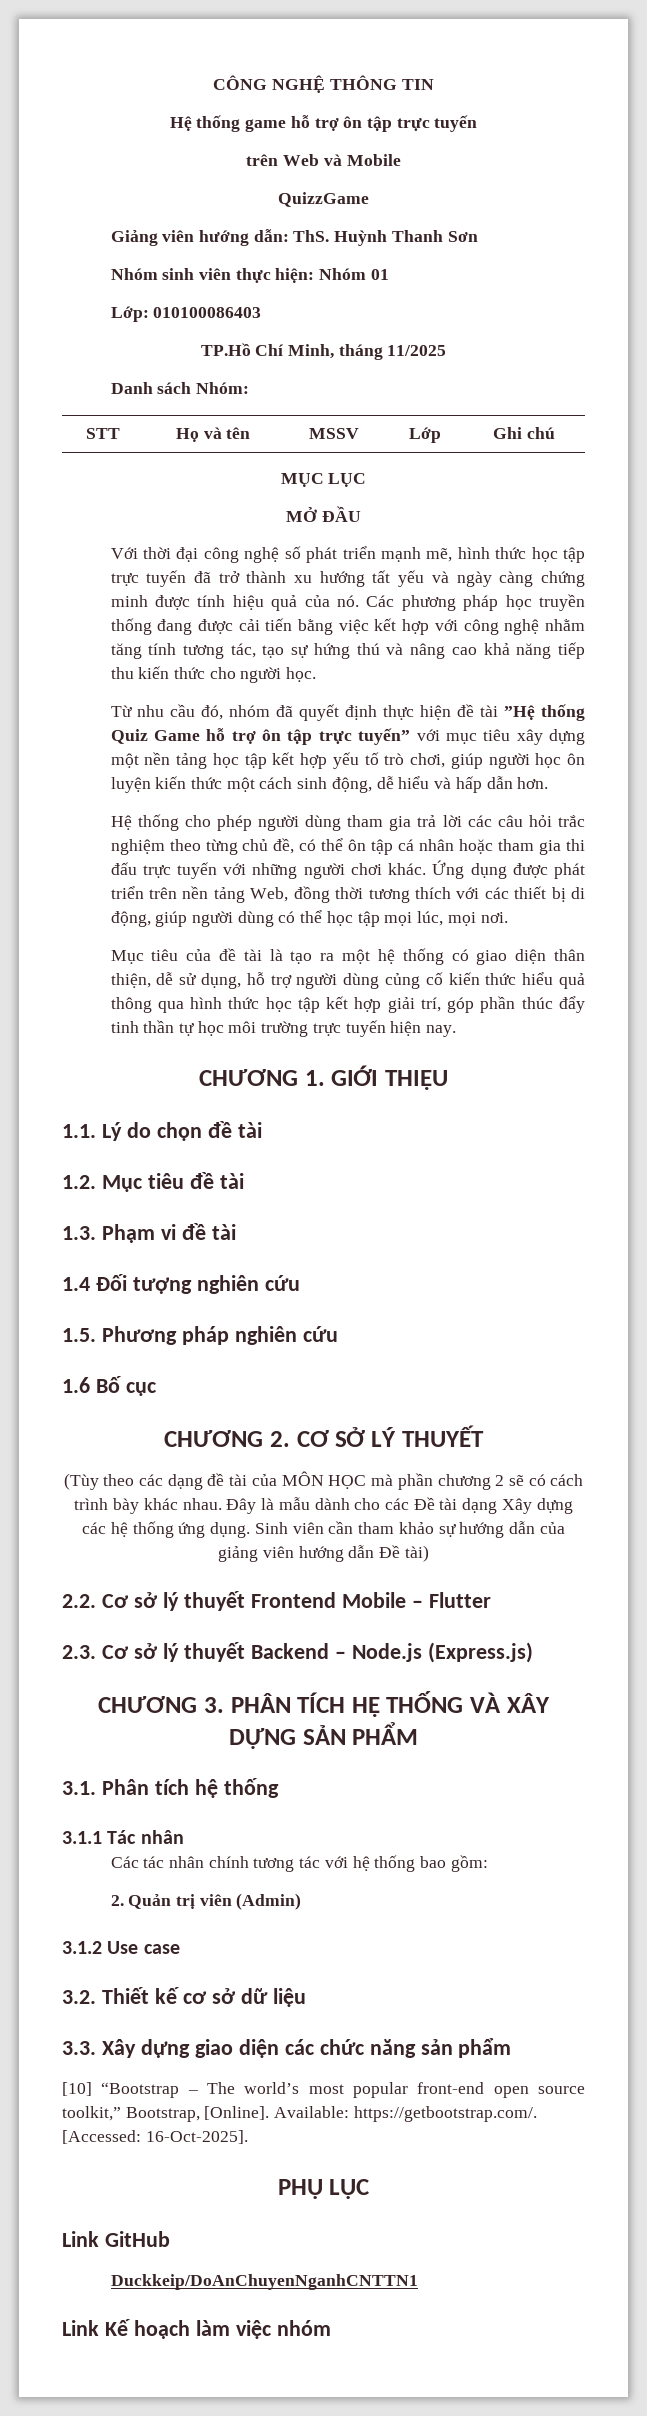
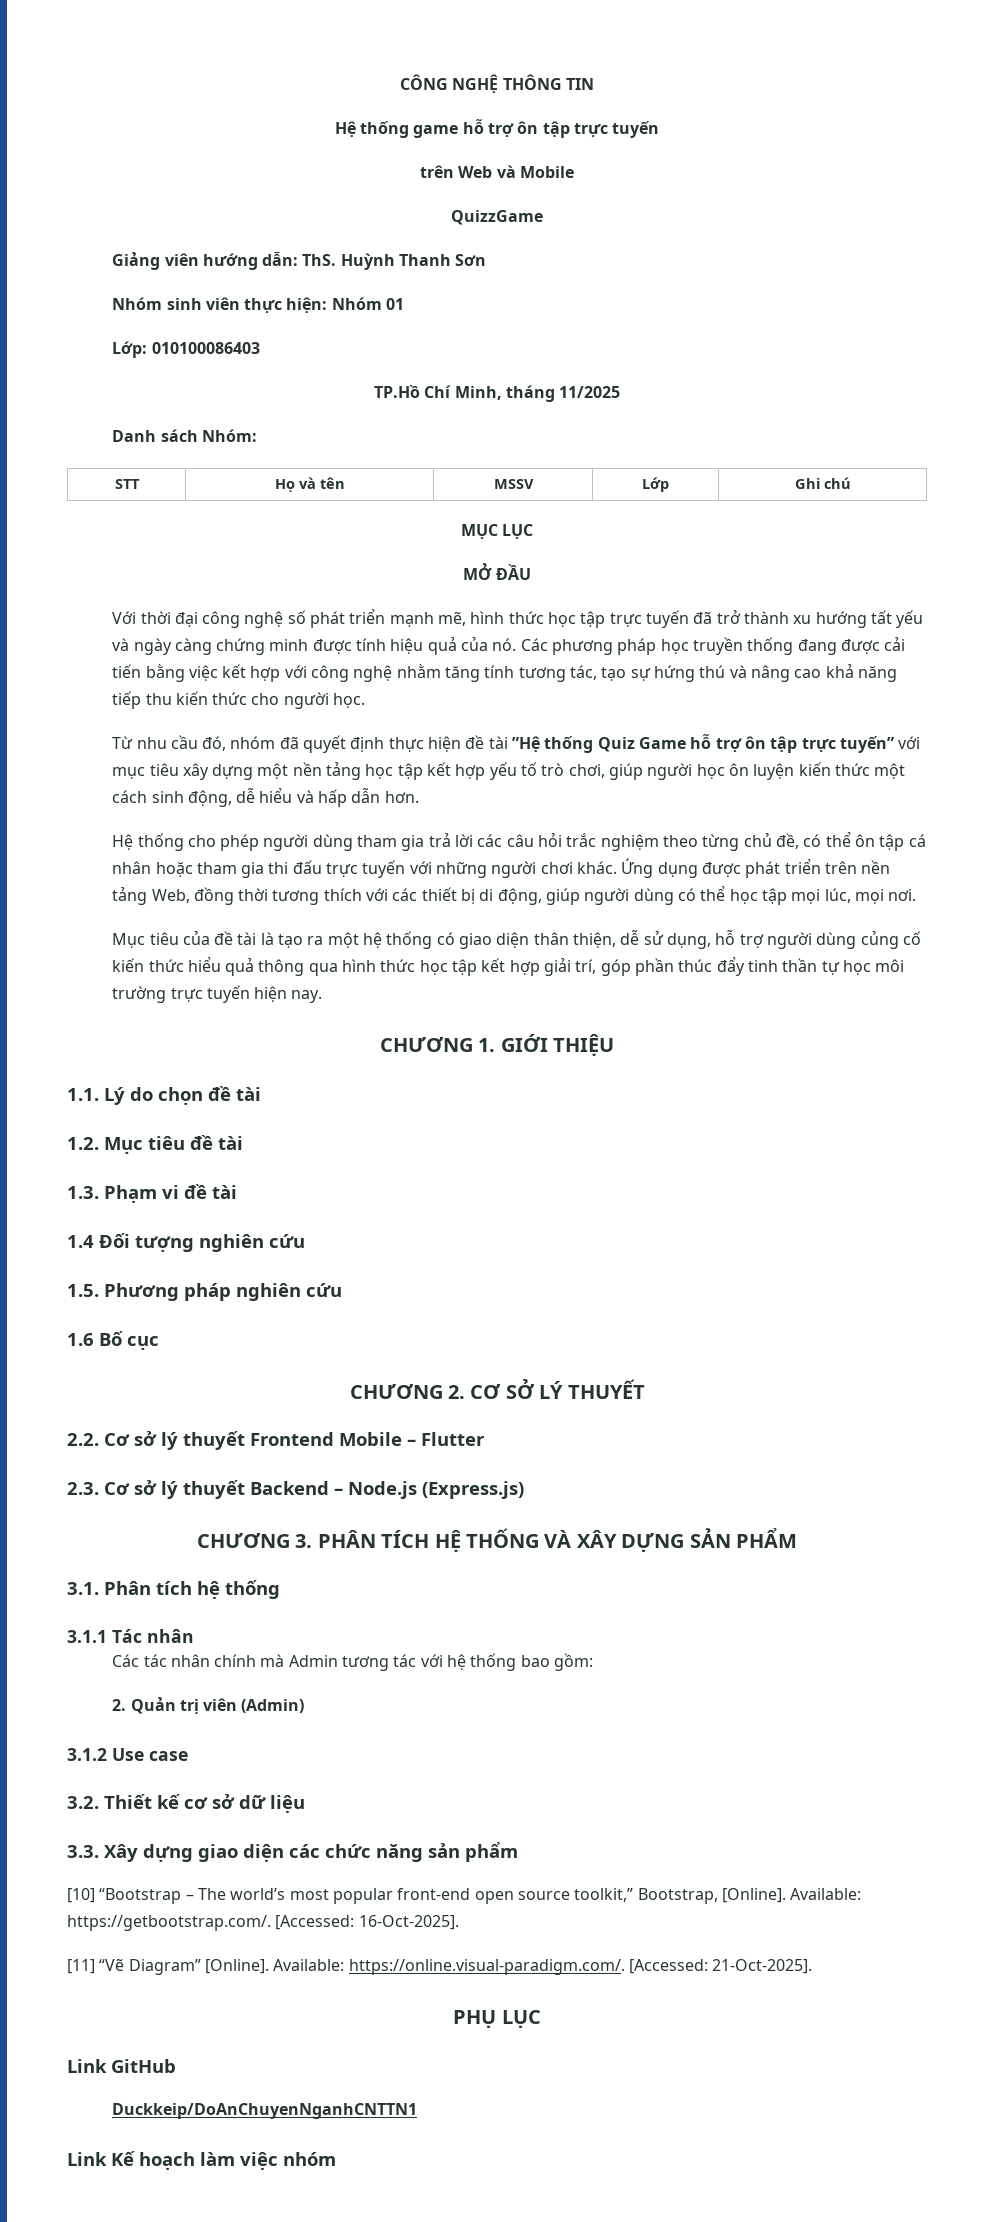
[63,1471,584,1490] [74,1497,573,1514] [82,1521,565,1538] [218,1545,429,1562] // (Tùy theo các dạng đề tài của MÔN HỌC mà phần chương 2 sẽ có cách trình bày khác nhau. Đây là mẫu dành cho các Đề tài dạng Xây dựng các hệ thống ứng dụng. Sinh viên cần tham khảo sự hướng dẫn của giảng viên hướng dẫn Đề tài) -> (645, 1389) none
(249, 1862) none -> [260,1654,338,1667] mà Admin
(248, 2137) none -> [67,1958,813,1975] // [11] “Vẽ Diagram” [Online]. Available: https://online.visual-paradigm.com/. [Accessed: 21-Oct-2025].

